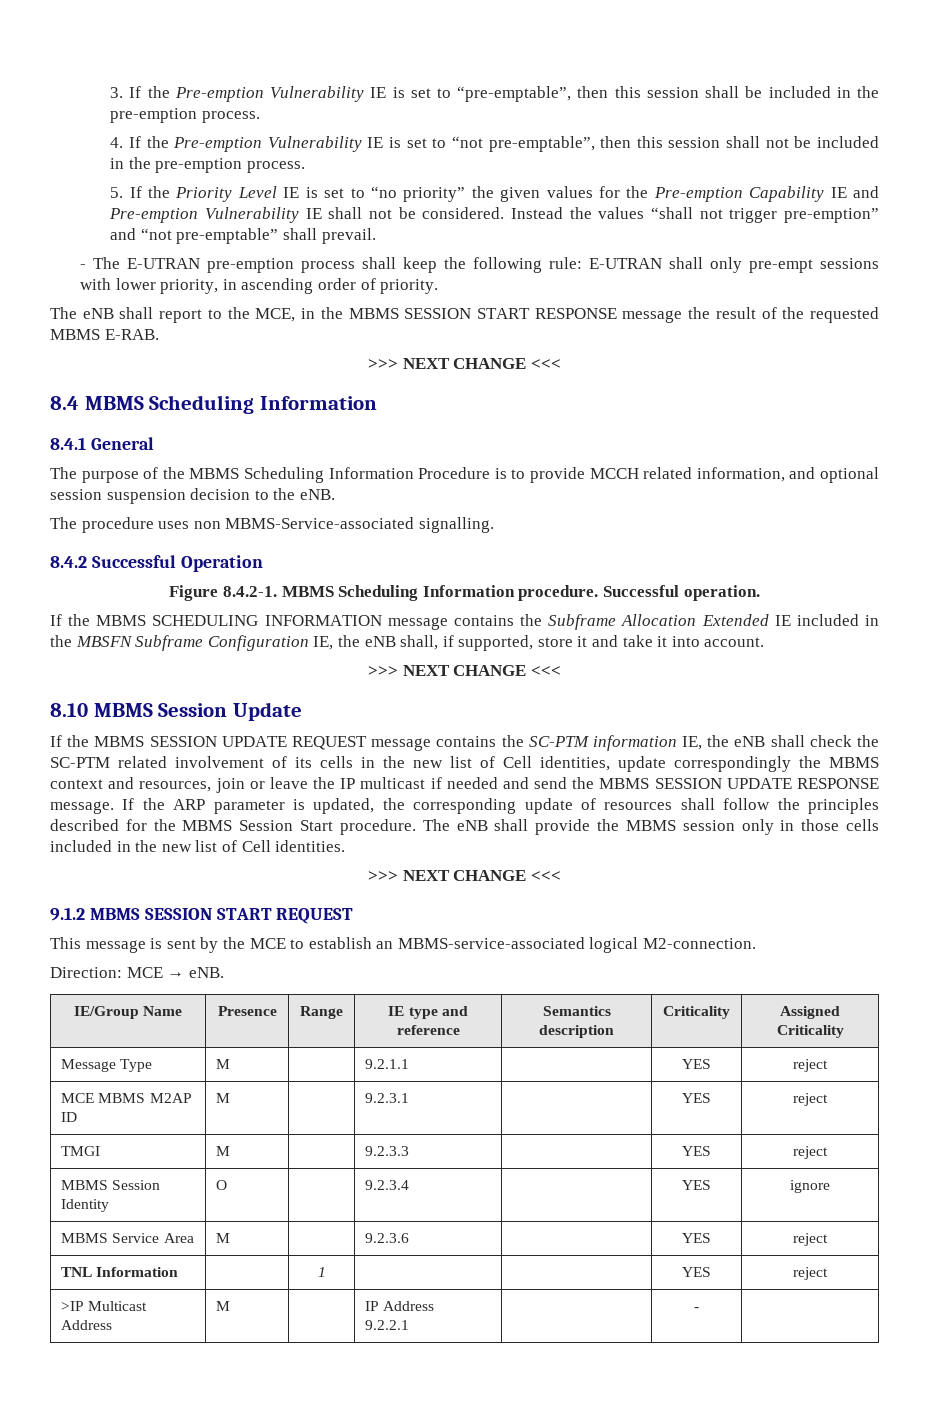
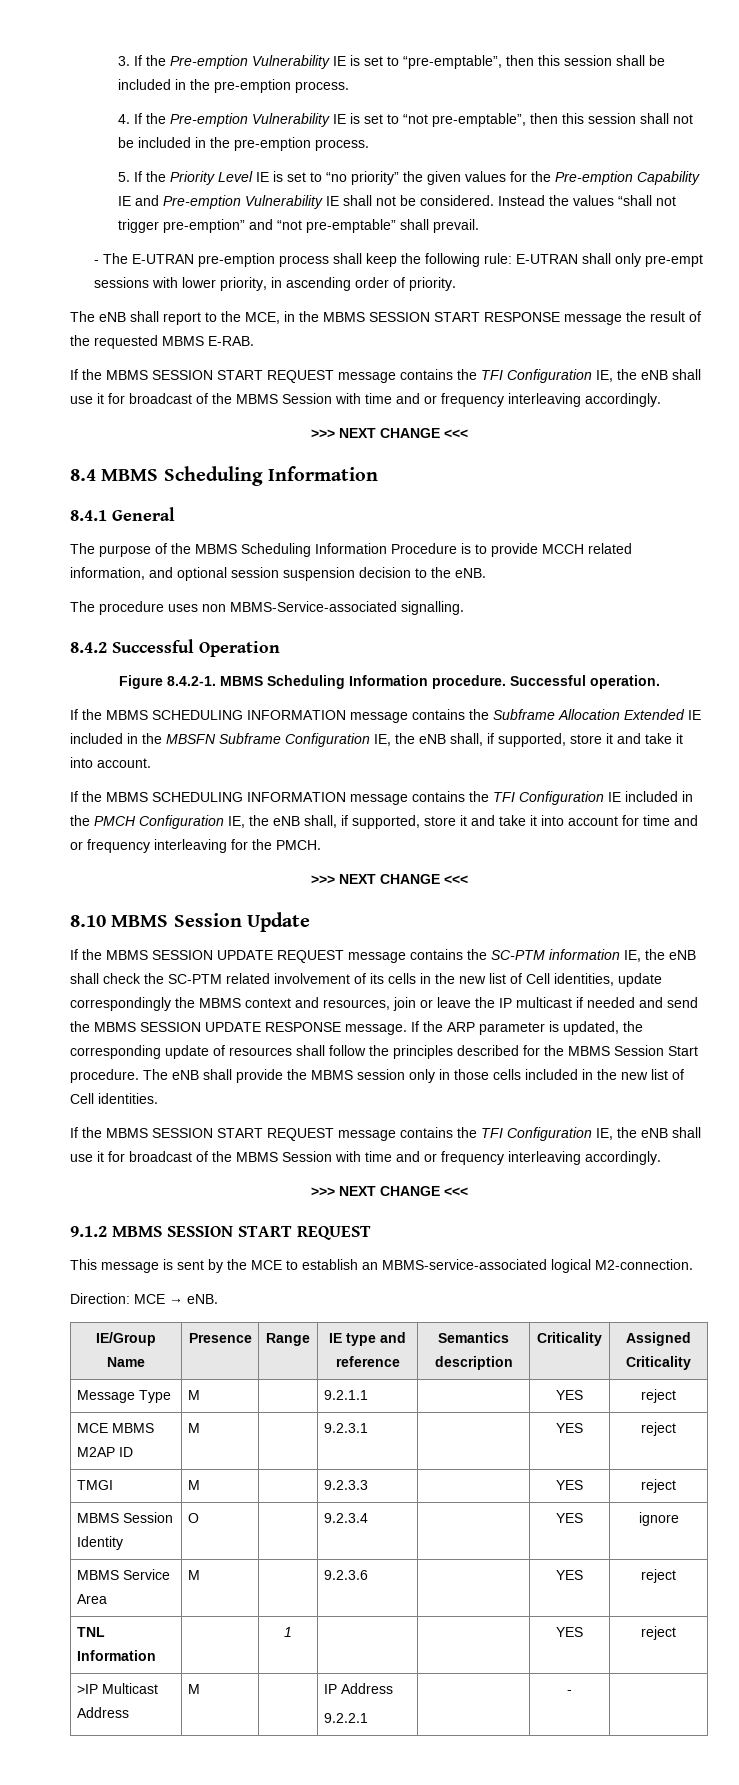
(159, 334) none -> [70,369,701,383] [70,393,661,407] // If the MBMS SESSION START REQUEST message contains the TFI Configuration IE, the eNB shall use it for broadcast of the MBMS Session with time and or frequency interleaving accordingly.
(765, 642) none -> [70,791,693,805] [70,815,698,829] [70,839,321,853] // If the MBMS SCHEDULING INFORMATION message contains the TFI Configuration IE included in the PMCH Configuration IE, the eNB shall, if supported, store it and take it into account for time and or frequency interleaving for the PMCH.
(346, 846) none -> [70,1127,701,1141] [70,1151,661,1165] // If the MBMS SESSION START REQUEST message contains the TFI Configuration IE, the eNB shall use it for broadcast of the MBMS Session with time and or frequency interleaving accordingly.

